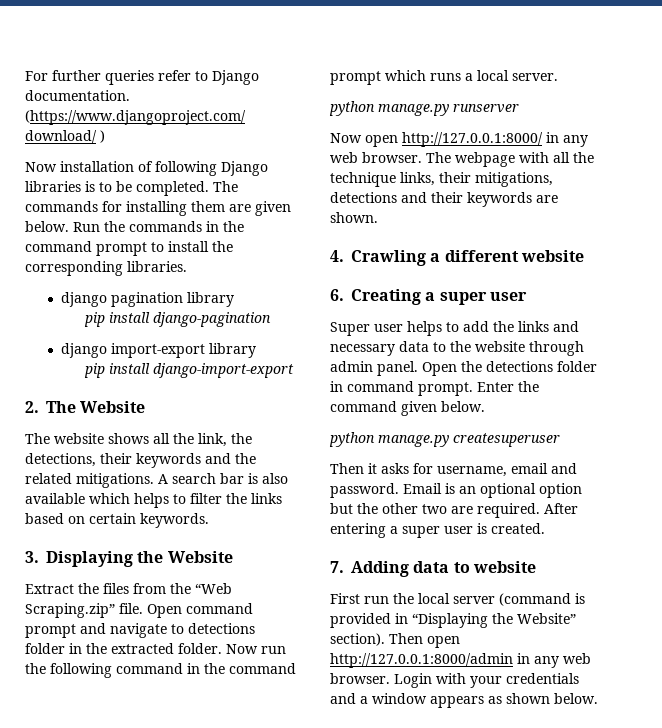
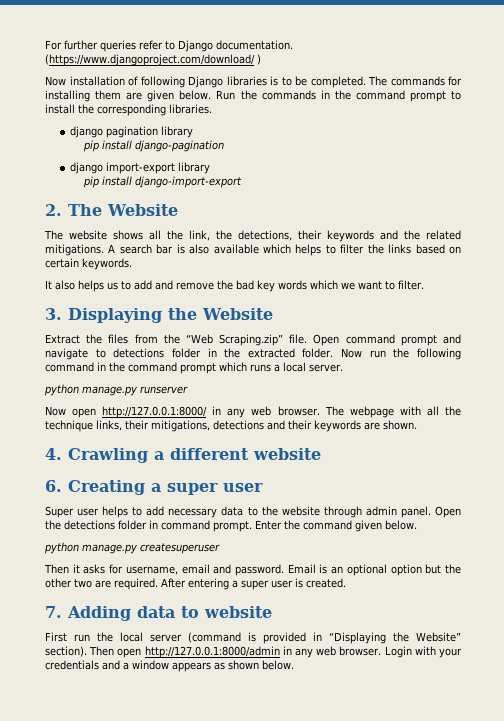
(209, 520) none -> [45,280,424,292] // It also helps us to add and remove the bad key words which we want to filter.
[493,321,579,332] the links and -> (165, 511) none

